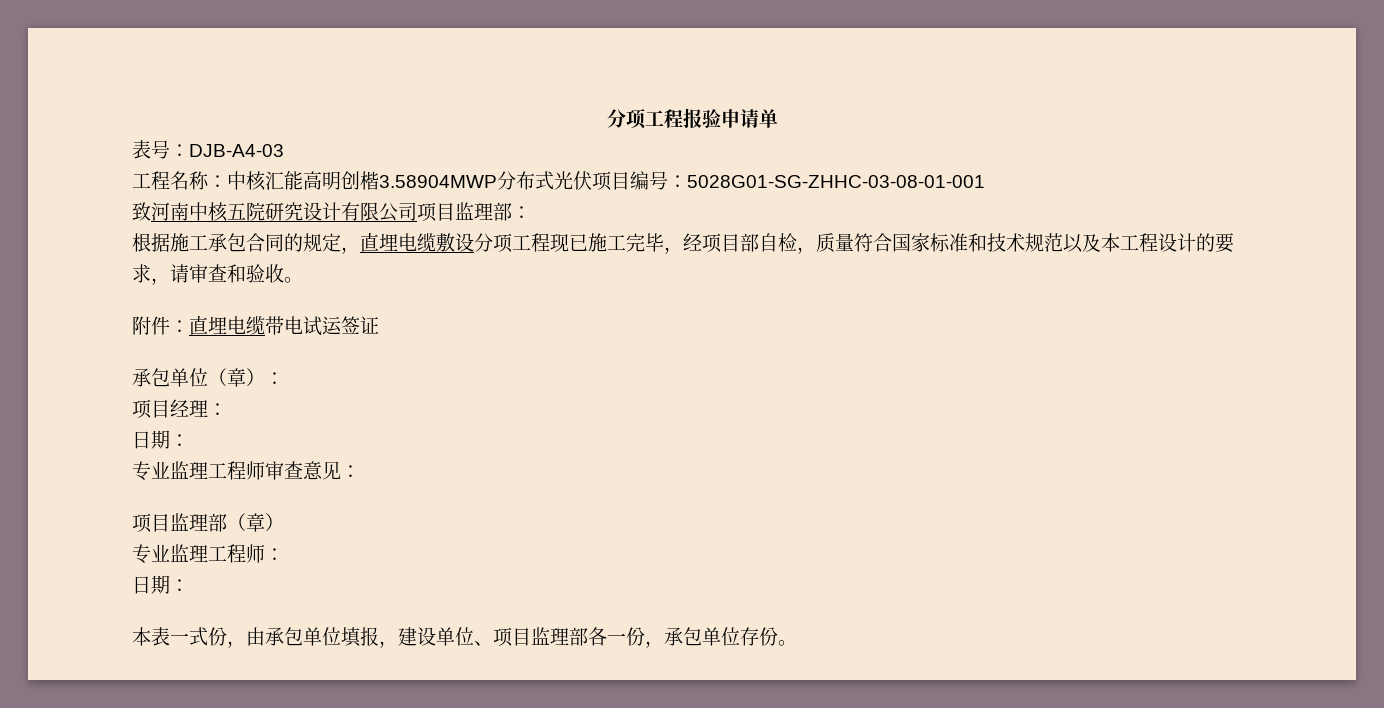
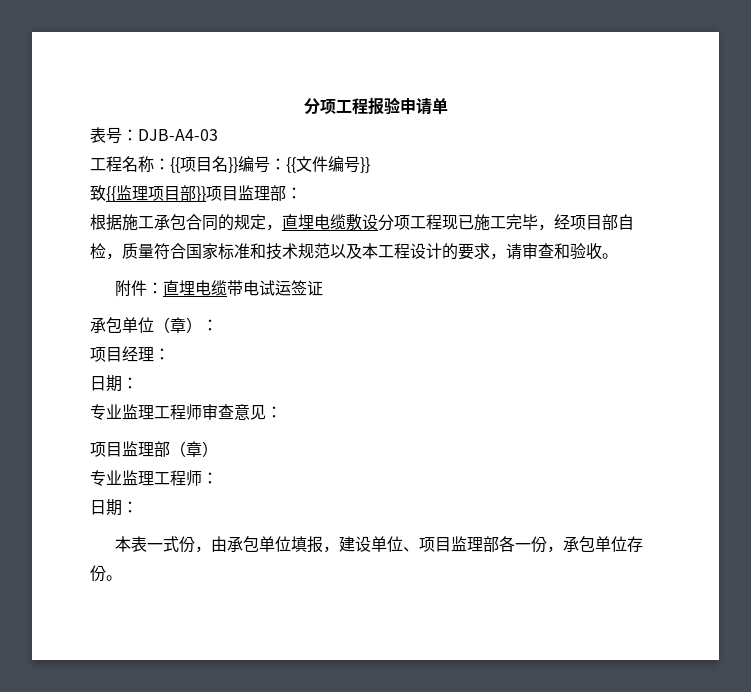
[227,171,985,191] [132,202,417,222] 中核汇能高明创楷3.58904MWP分布式光伏项目编号：5028G01-SG-ZHHC-03-08-01-001 // 致河南中核五院研究设计有限公司 -> [170,156,370,173] [90,185,206,202] {{项目名}}编号：{{文件编号}} // 致{{监理项目部}}

